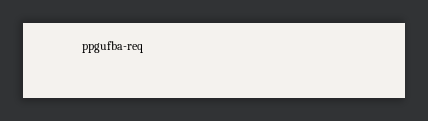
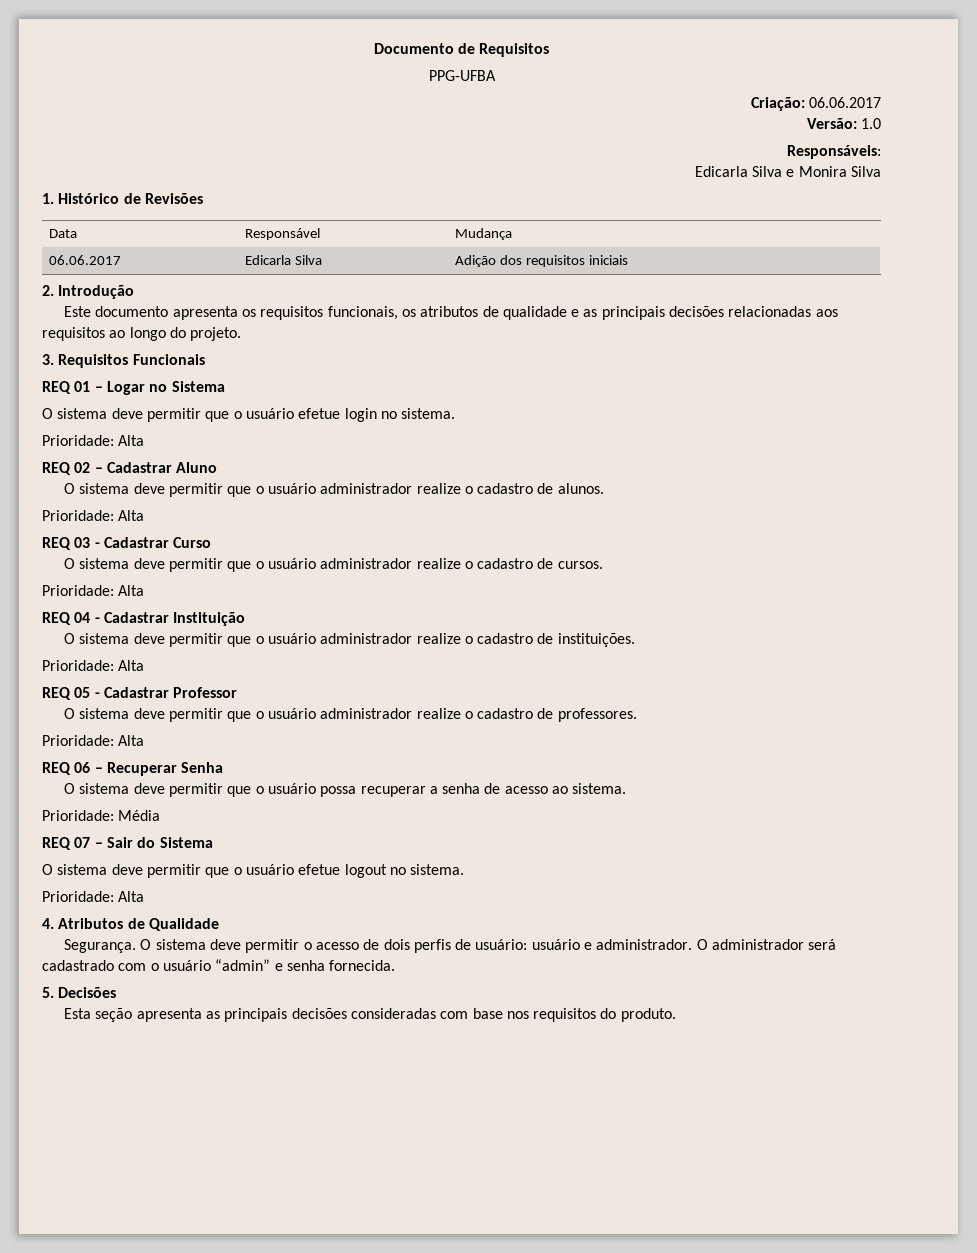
[82,41,143,53] ppgufba-req -> [373,43,550,57] [428,70,496,81] [750,97,882,111] [806,118,882,129] [787,145,881,159] [694,166,882,177] [42,193,203,204] [48,229,77,238] [244,228,320,240] [454,228,512,240] [48,255,121,265] [244,255,322,265] [454,255,628,267] [42,285,135,299] [63,306,838,320] [42,327,242,341] [42,354,205,368] [42,381,225,395] [42,408,456,422] [42,435,145,446] [42,462,218,475] [63,483,604,497] [42,510,145,521] [42,537,212,550] [63,558,603,572] [42,585,145,596] [42,612,246,626] [63,633,635,647] [42,660,145,671] [42,687,238,700] [63,708,637,722] [42,735,145,746] [42,762,224,776] [63,783,627,797] [42,810,161,821] [42,837,213,850] [42,864,465,878] [42,891,145,902] [42,918,219,931] [63,939,837,953] [42,959,396,971] [42,987,117,998] [63,1008,676,1022] Documento de Requisitos // PPG-UFBA // Criação: 06.06.2017 // Versão: 1.0 // Responsáveis: // Edicarla Silva e Monira Silva // 1. Histórico de Revisões // Data | Responsável | Mudança // 06.06.2017 | Edicarla Silva | Adição dos requisitos iniciais // 2. Introdução // Este documento apresenta os requisitos funcionais, os atributos de qualidade e as principais decisões relacionadas aos requisitos ao longo do projeto. // 3. Requisitos Funcionais // REQ 01 – Logar no Sistema // O sistema deve permitir que o usuário efetue login no sistema. // Prioridade: Alta // REQ 02 – Cadastrar Aluno // O sistema deve permitir que o usuário administrador realize o cadastro de alunos. // Prioridade: Alta // REQ 03 - Cadastrar Curso // O sistema deve permitir que o usuário administrador realize o cadastro de cursos. // Prioridade: Alta // REQ 04 - Cadastrar Instituição // O sistema deve permitir que o usuário administrador realize o cadastro de instituições. // Prioridade: Alta // REQ 05 - Cadastrar Professor // O sistema deve permitir que o usuário administrador realize o cadastro de professores. // Prioridade: Alta // REQ 06 – Recuperar Senha // O sistema deve permitir que o usuário possa recuperar a senha de acesso ao sistema. // Prioridade: Média // REQ 07 – Sair do Sistema // O sistema deve permitir que o usuário efetue logout no sistema. // Prioridade: Alta // 4. Atributos de Qualidade // Segurança. O sistema deve permitir o acesso de dois perfis de usuário: usuário e administrador. O administrador será cadastrado com o usuário “admin” e senha fornecida. // 5. Decisões // Esta seção apresenta as principais decisões consideradas com base nos requisitos do produto.

